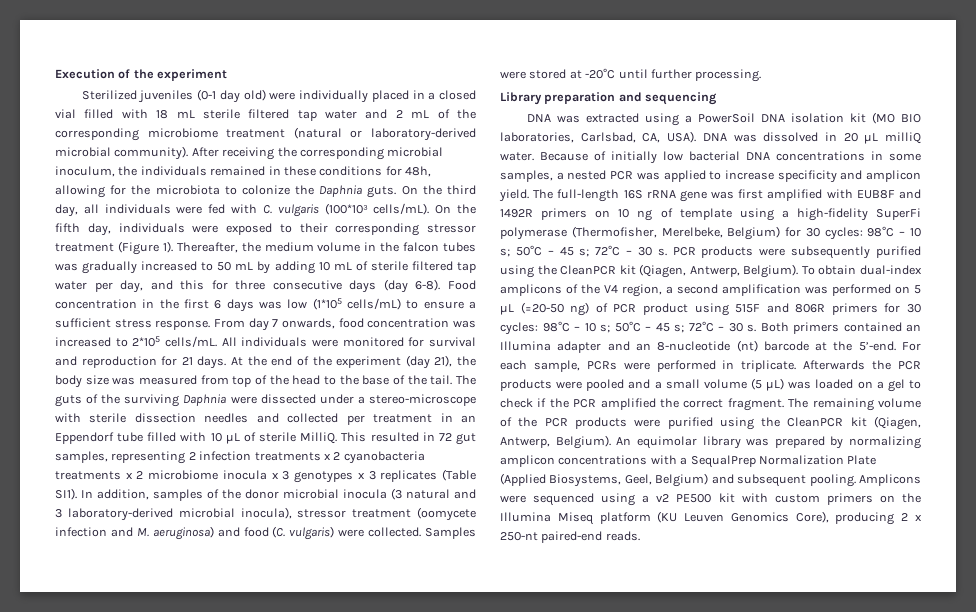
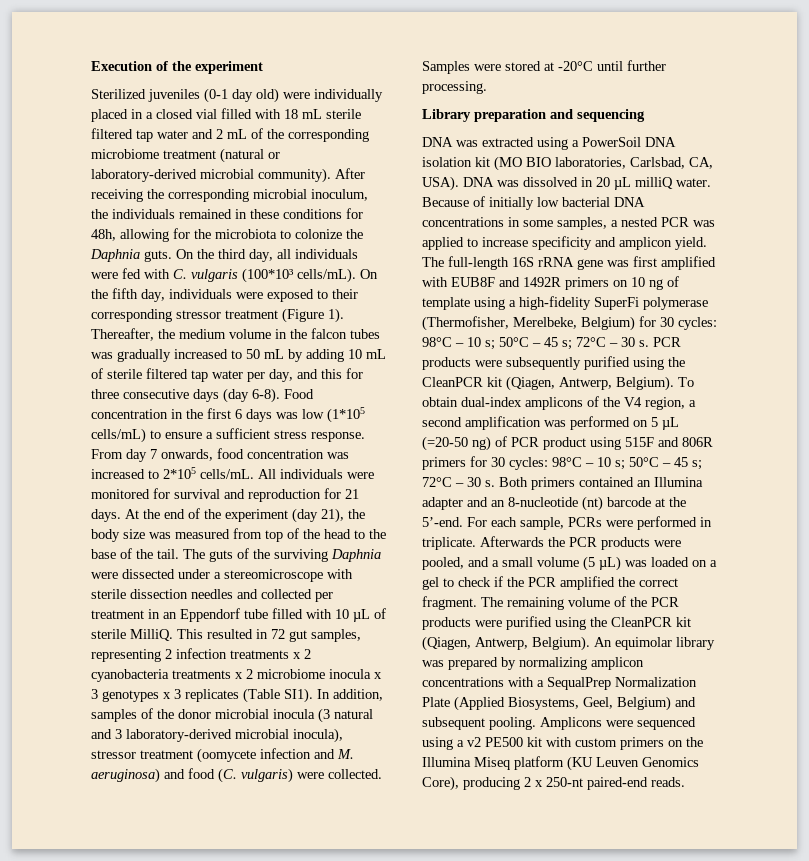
[368,394,476,406] stereo-microscope -> [224,569,323,582] stereomicroscope
[586,379,625,391] pooled -> [422,557,464,570] pooled,

